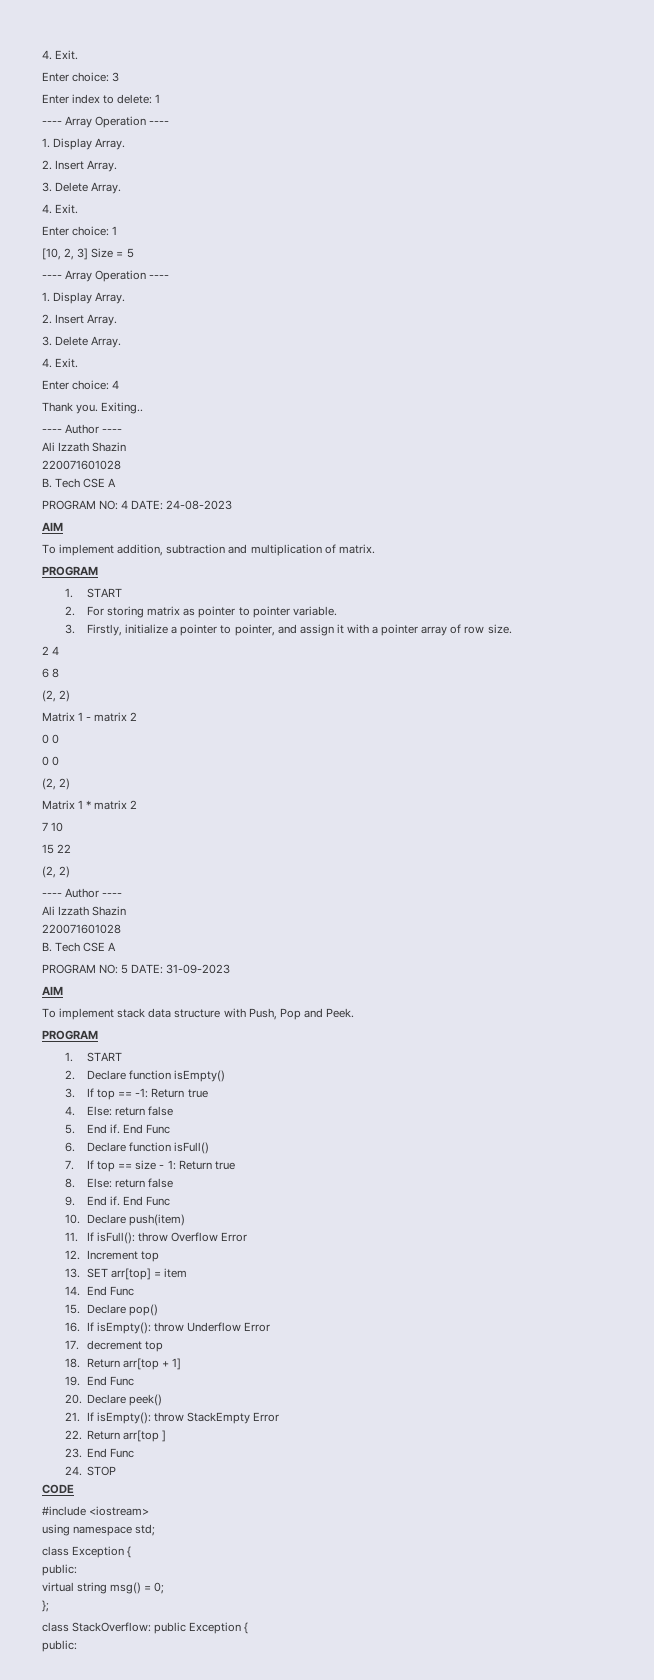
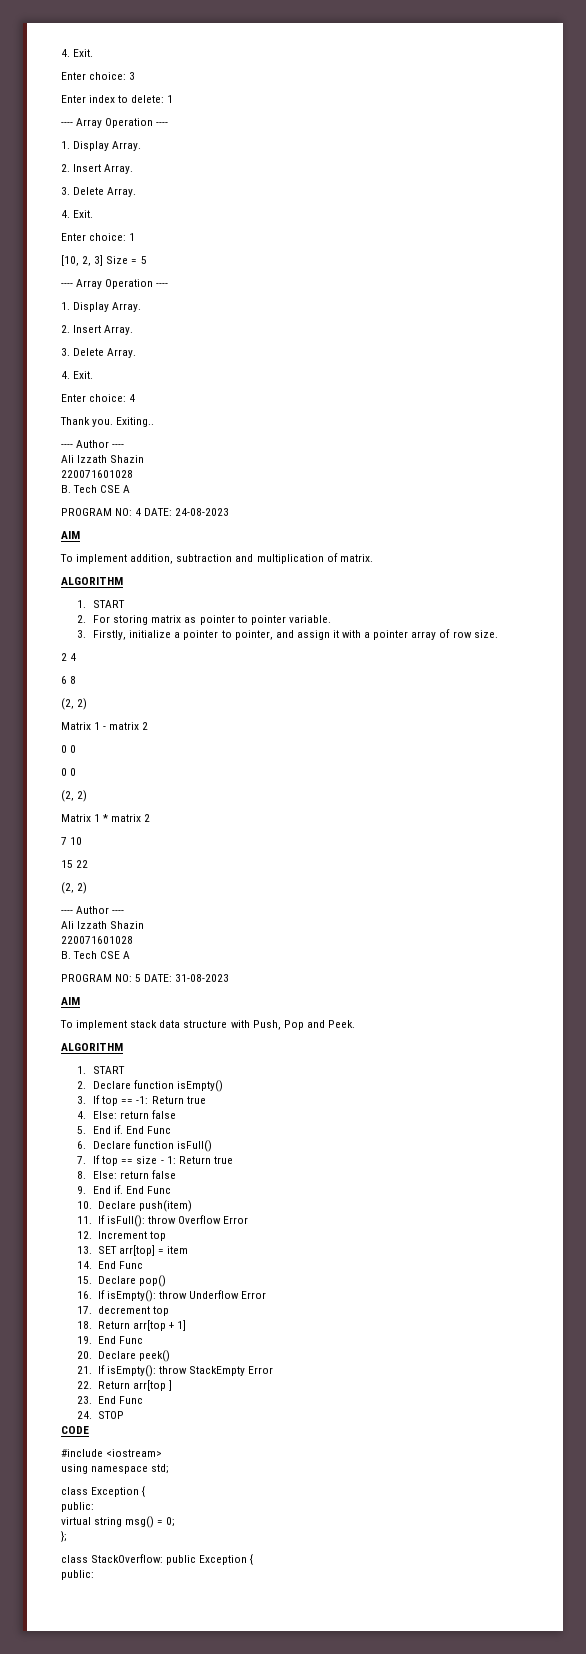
[42,566,98,576] PROGRAM -> [61,577,123,585] ALGORITHM
[166,964,231,974] 31-09-2023 -> [175,974,230,982] 31-08-2023
[42,1030,98,1040] PROGRAM -> [61,1043,123,1051] ALGORITHM

